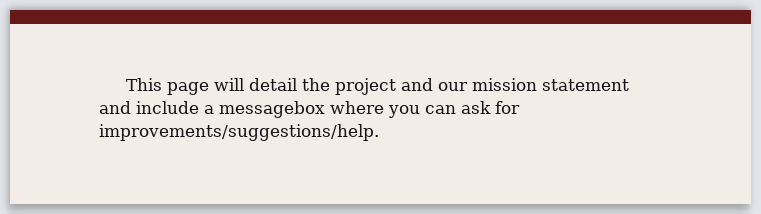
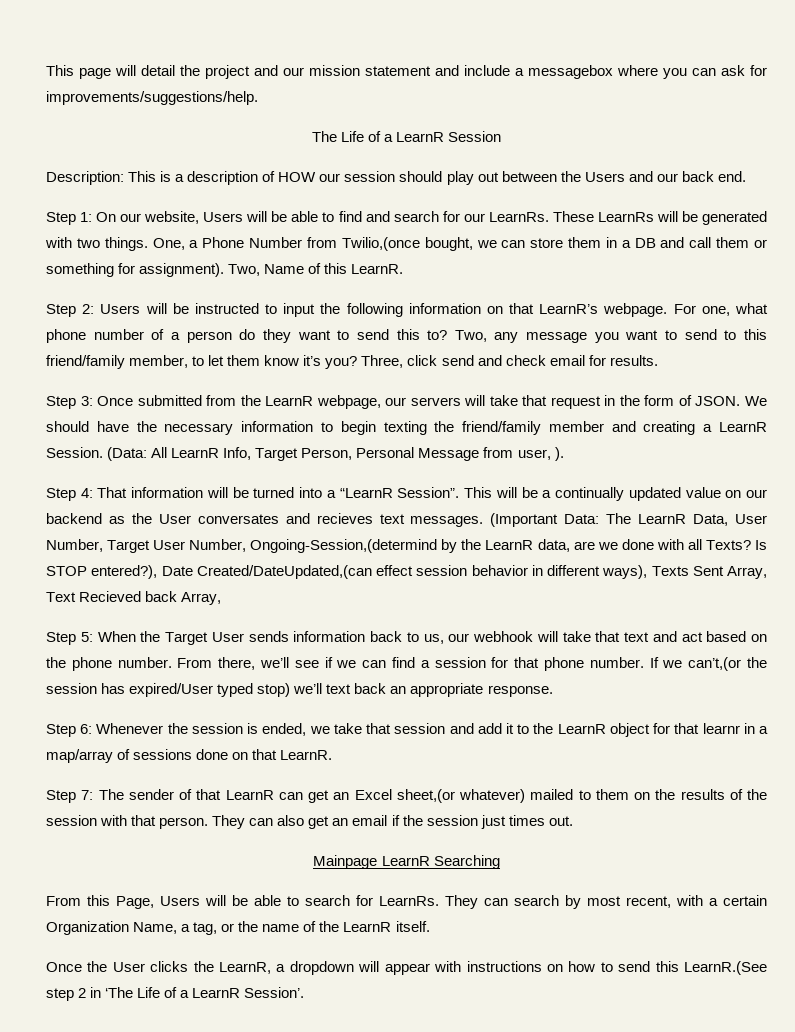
(379, 132) none -> [311,131,502,142] [46,171,746,185] [46,211,767,225] [45,237,768,251] [46,263,404,277] [46,303,768,317] [46,329,767,343] [46,355,658,369] [46,395,767,409] [46,421,768,435] [46,447,564,461] [46,487,767,501] [46,513,768,527] [46,539,768,553] [46,565,767,579] [46,591,222,605] [46,631,767,645] [46,657,767,671] [46,683,553,697] [46,723,769,737] [46,749,333,763] [46,789,767,803] [46,815,573,829] [313,855,500,869] [46,895,767,909] [46,921,430,935] [46,961,767,975] [46,987,305,1001] // The Life of a LearnR Session // Description: This is a description of HOW our session should play out between the Users and our back end. // Step 1: On our website, Users will be able to find and search for our LearnRs. These LearnRs will be generated with two things. One, a Phone Number from Twilio,(once bought, we can store them in a DB and call them or something for assignment). Two, Name of this LearnR. // Step 2: Users will be instructed to input the following information on that LearnR’s webpage. For one, what phone number of a person do they want to send this to? Two, any message you want to send to this friend/family member, to let them know it’s you? Three, click send and check email for results. // Step 3: Once submitted from the LearnR webpage, our servers will take that request in the form of JSON. We should have the necessary information to begin texting the friend/family member and creating a LearnR Session. (Data: All LearnR Info, Target Person, Personal Message from user, ). // Step 4: That information will be turned into a “LearnR Session”. This will be a continually updated value on our backend as the User conversates and recieves text messages. (Important Data: The LearnR Data, User Number, Target User Number, Ongoing-Session,(determind by the LearnR data, are we done with all Texts? Is STOP entered?), Date Created/DateUpdated,(can effect session behavior in different ways), Texts Sent Array, Text Recieved back Array, // Step 5: When the Target User sends information back to us, our webhook will take that text and act based on the phone number. From there, we’ll see if we can find a session for that phone number. If we can’t,(or the session has expired/User typed stop) we’ll text back an appropriate response. // Step 6: Whenever the session is ended, we take that session and add it to the LearnR object for that learnr in a map/array of sessions done on that LearnR. // Step 7: The sender of that LearnR can get an Excel sheet,(or whatever) mailed to them on the results of the session with that person. They can also get an email if the session just times out. // Mainpage LearnR Searching // From this Page, Users will be able to search for LearnRs. They can search by most recent, with a certain Organization Name, a tag, or the name of the LearnR itself. // Once the User clicks the LearnR, a dropdown will appear with instructions on how to send this LearnR.(See step 2 in ‘The Life of a LearnR Session’.

